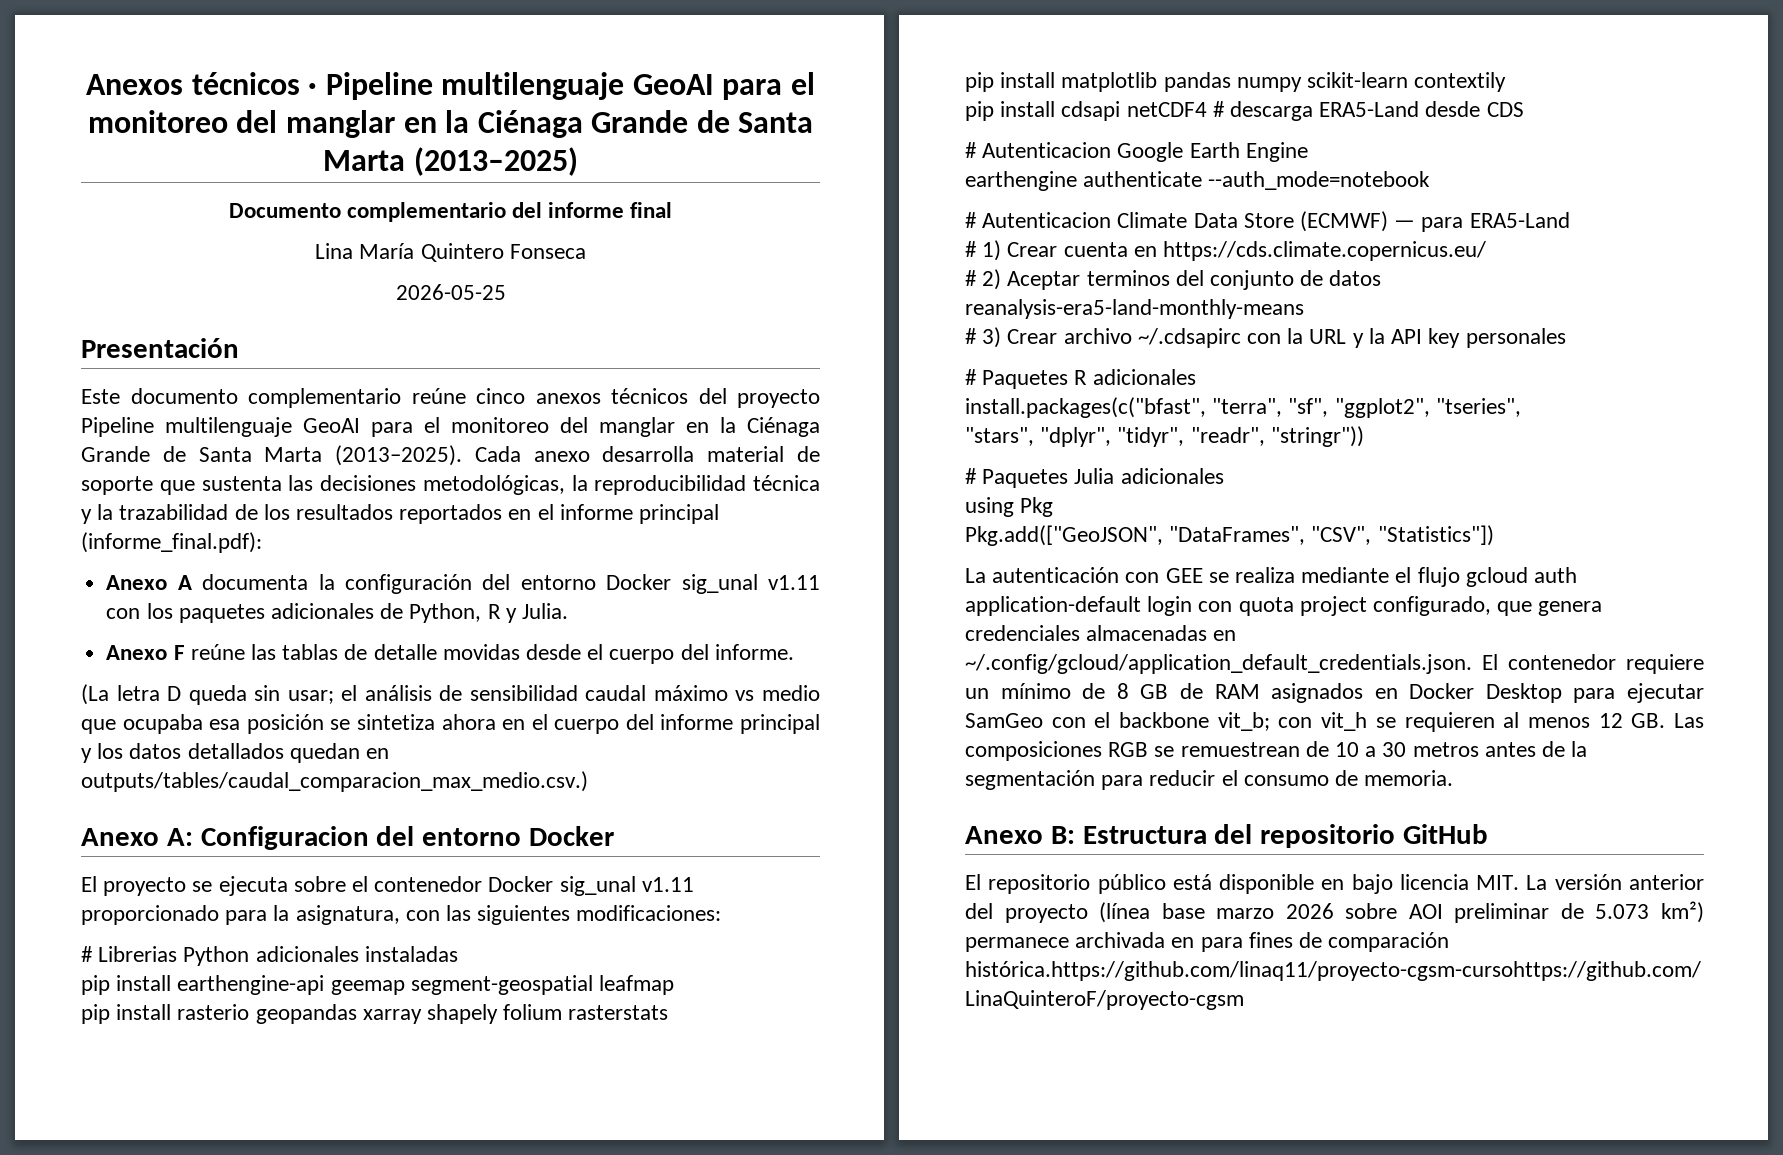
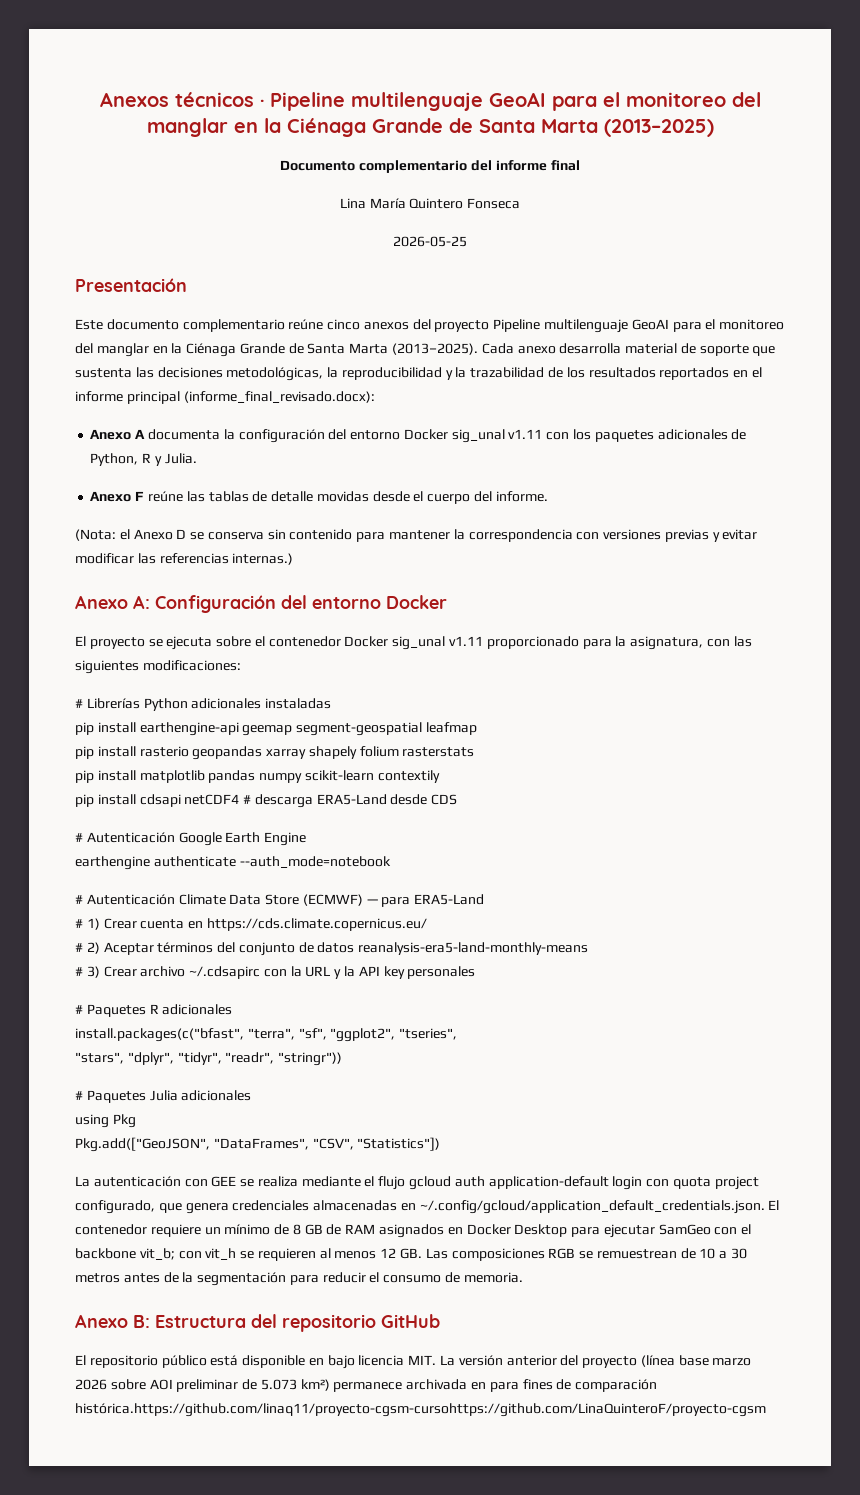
[611,388,688,404] técnicos -> (409, 326) none
[753,475,820,491] técnica -> (442, 373) none
[81,532,262,553] (informe_final.pdf): -> [183,391,375,403] (informe_final_revisado.docx):
[81,684,821,705] [81,714,820,734] [81,743,390,763] [81,771,588,792] (La letra D queda sin usar; el análisis de sensibilidad caudal máximo vs medio que ocupaba esa posición se sintetiza ahora en el cuerpo del informe principal y los datos detallados quedan en outputs/tables/caudal_comparacion_max_medio.csv.) -> [75,529,758,542] [75,553,294,565] (Nota: el Anexo D se conserva sin contenido para mantener la correspondencia con versiones previas y evitar modificar las referencias internas.)
[200,826,369,850] Configuracion -> [155,595,276,613] Configuración
[98,946,178,962] Librerias -> [86,698,140,709] Librerías
[982,142,1112,158] Autenticacion -> [86,832,175,843] Autenticación
[982,212,1112,228] Autenticacion -> [86,894,175,905] Autenticación
[1086,270,1170,286] terminos -> [157,942,214,953] términos

